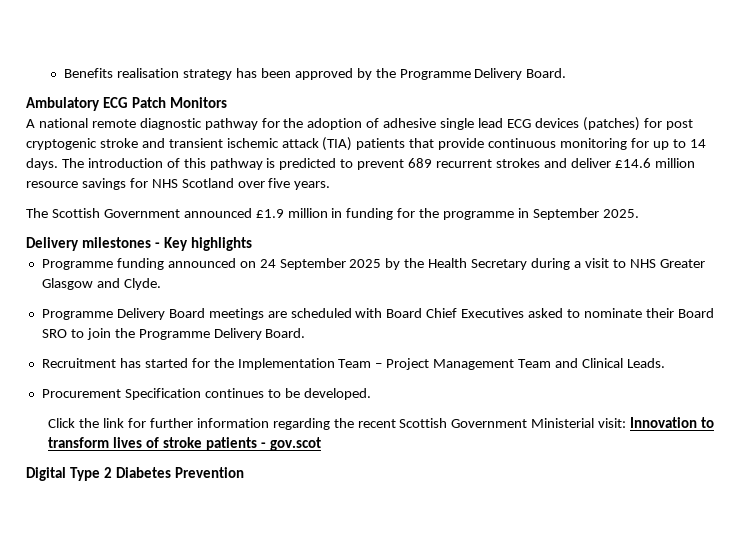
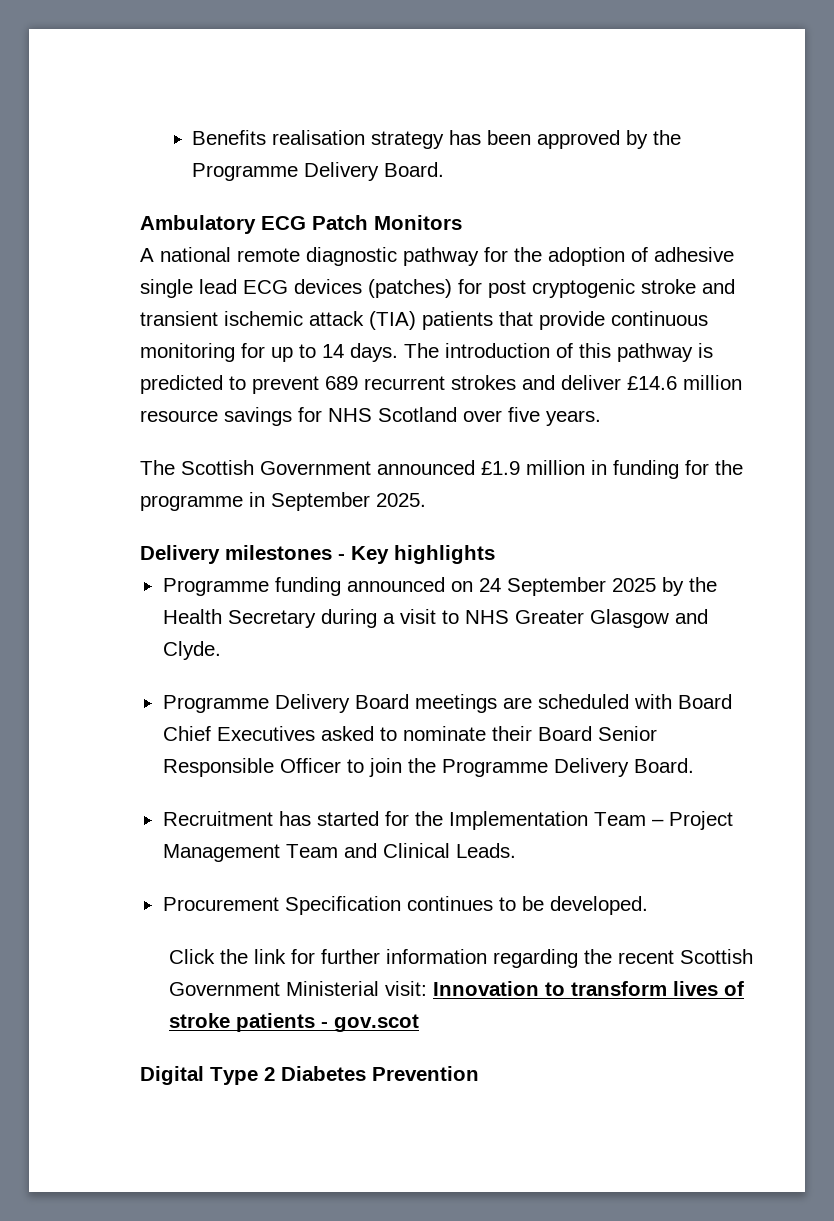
[41,329,67,338] SRO -> [597,726,657,741] [162,758,341,777] Senior Responsible Officer

